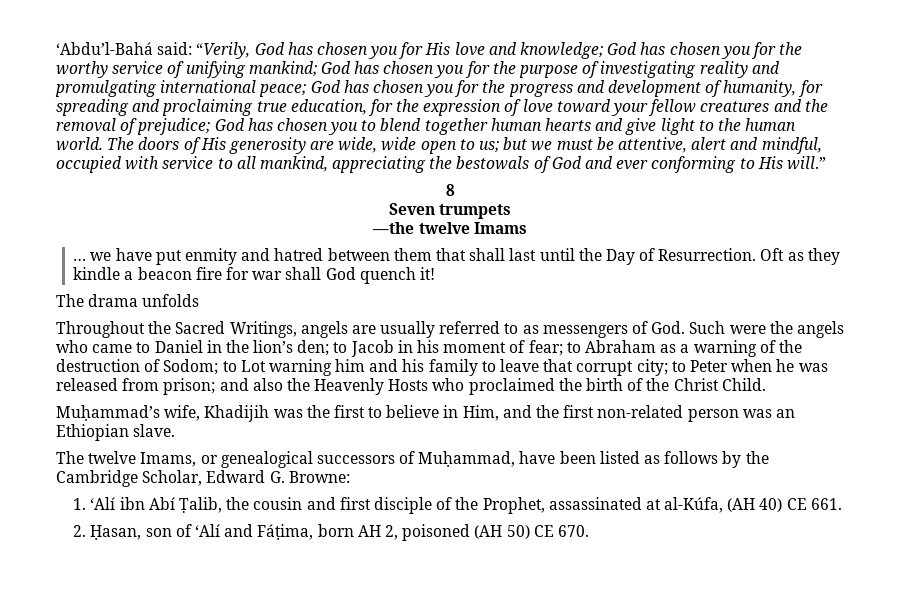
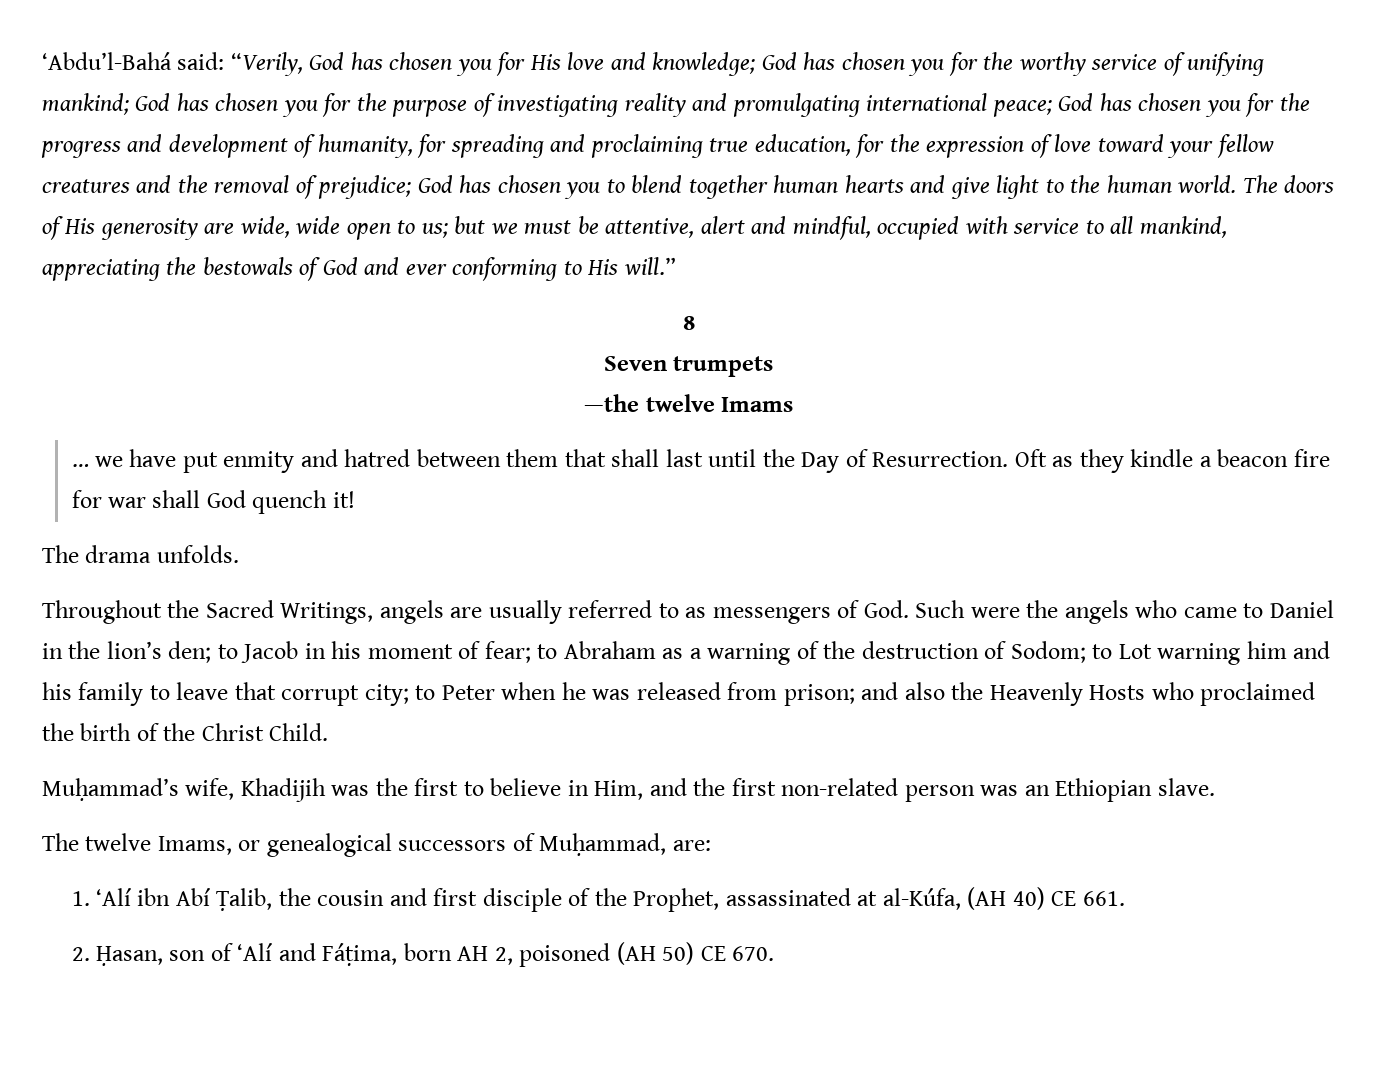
[142,294,200,307] unfolds -> [156,545,239,563] unfolds.
[519,451,769,468] [56,470,350,487] have been listed as follows by the Cambridge Scholar, Edward G. Browne: -> [672,840,711,851] are:

